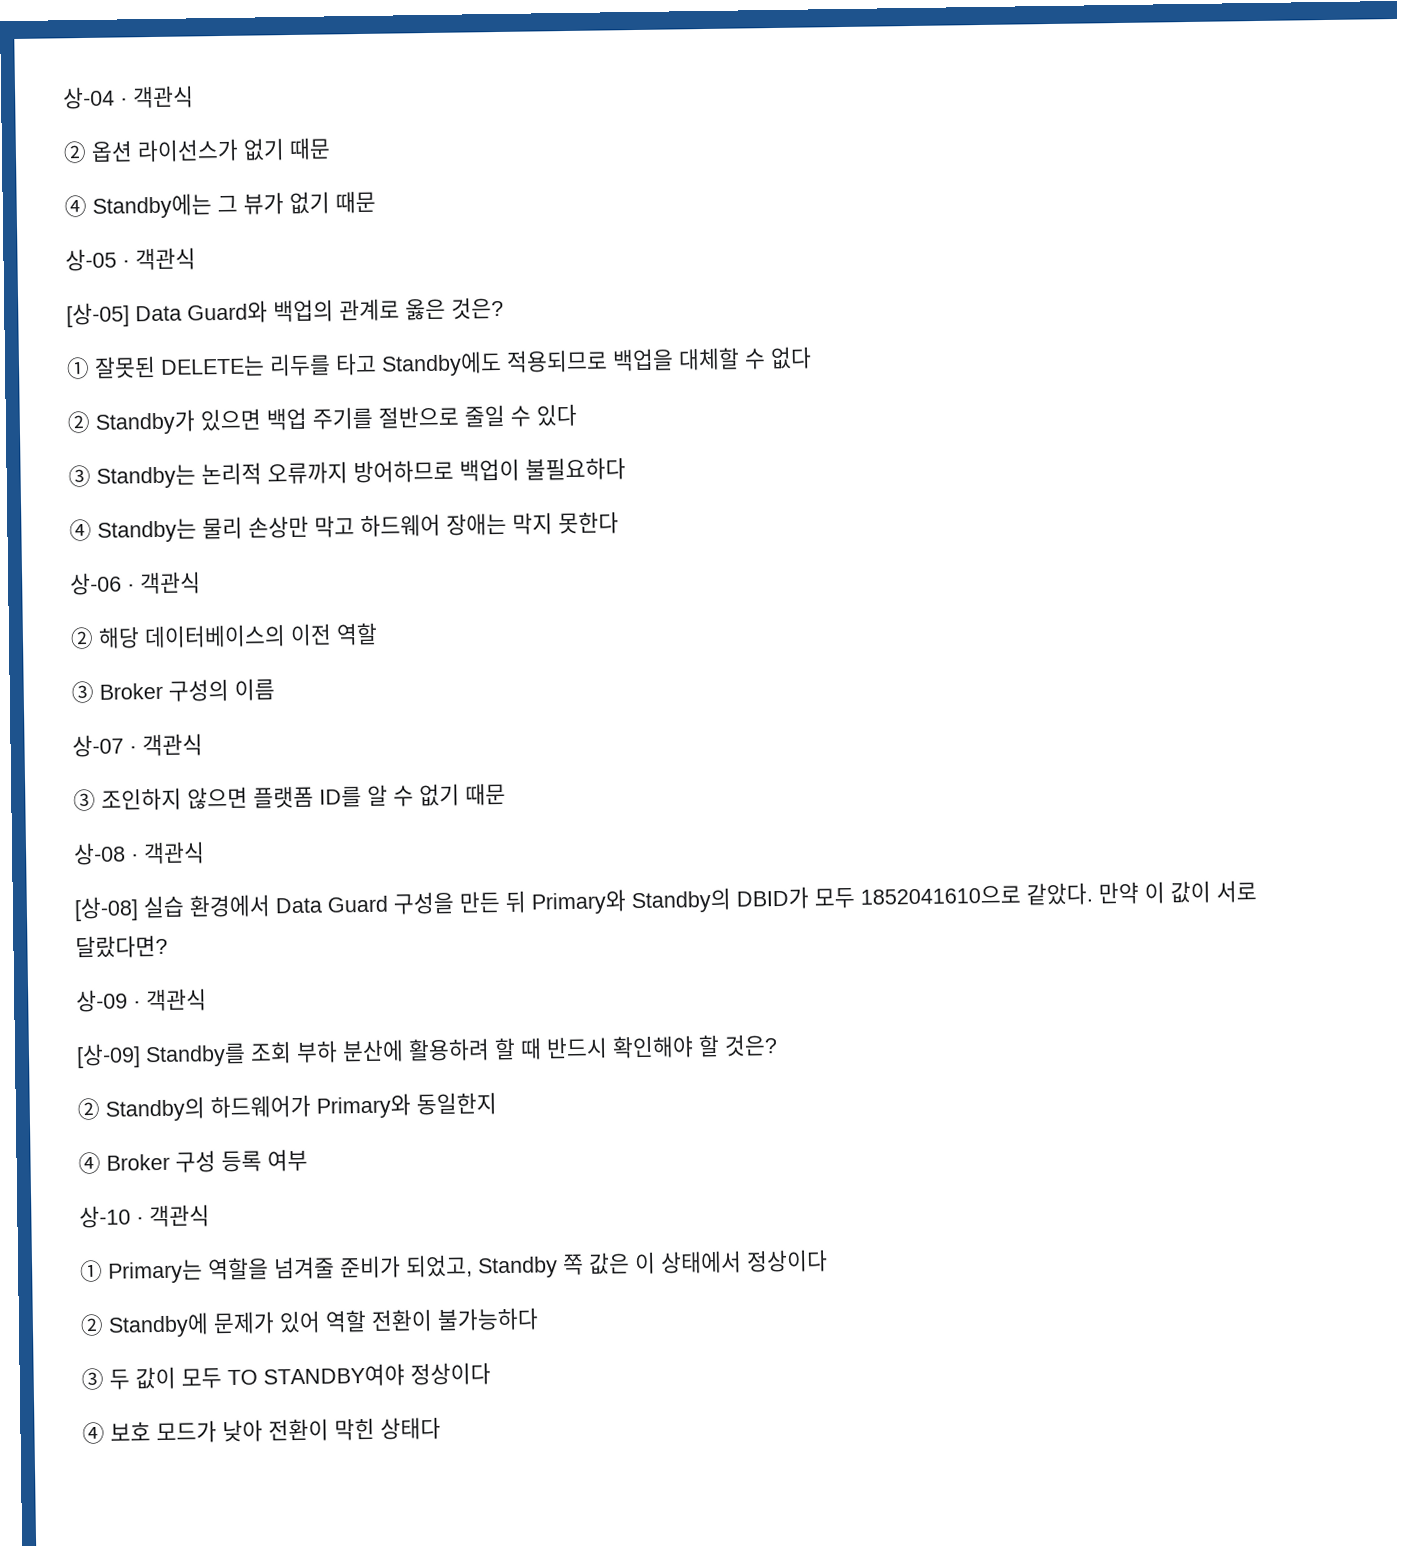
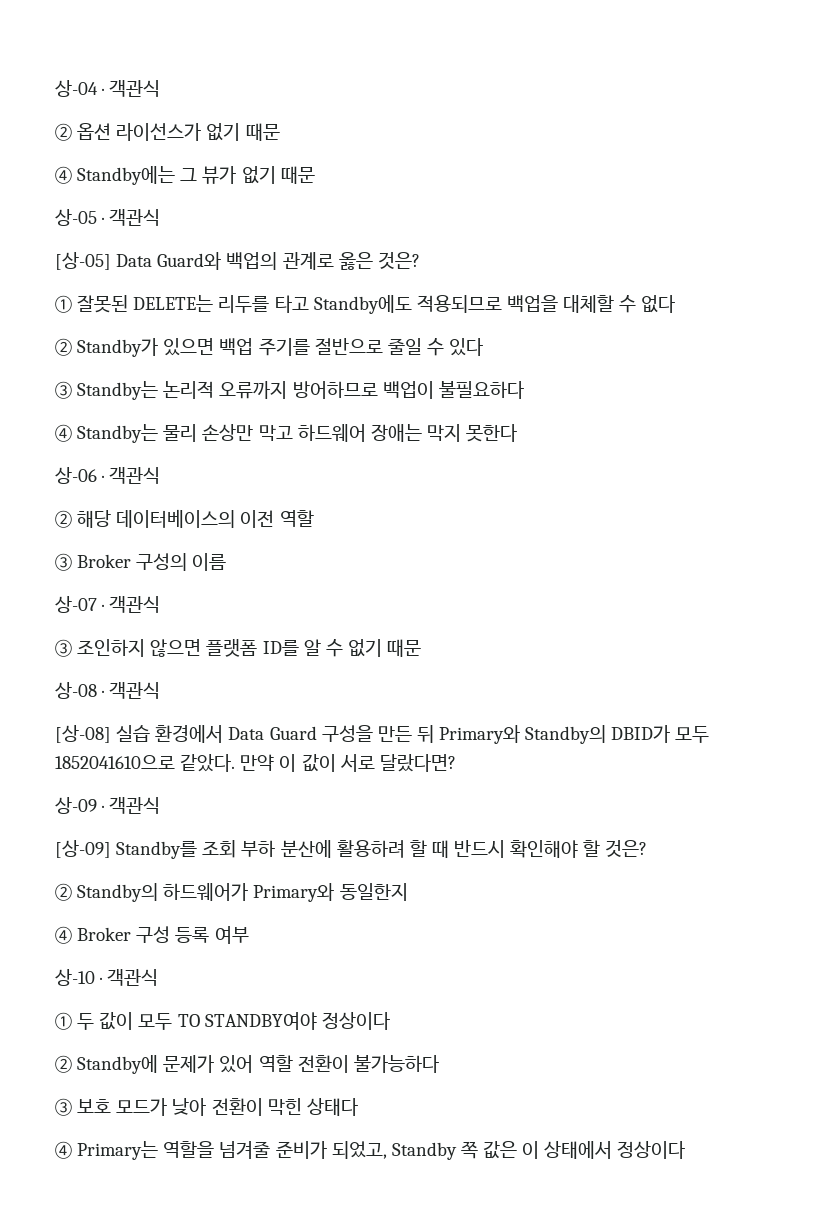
(103, 1271) none -> [77,1012,390,1030] [55,1055,439,1074] [55,1098,358,1116] [55,1141,72,1159] 두 값이 모두 TO STANDBY여야 정상이다 // ② Standby에 문제가 있어 역할 전환이 불가능하다 // ③ 보호 모드가 낮아 전환이 막힌 상태다 // ④
[80,1307,539,1338] [81,1362,491,1391] [82,1416,441,1445] // ② Standby에 문제가 있어 역할 전환이 불가능하다 // ③ 두 값이 모두 TO STANDBY여야 정상이다 // ④ 보호 모드가 낮아 전환이 막힌 상태다 -> (686, 1150) none

